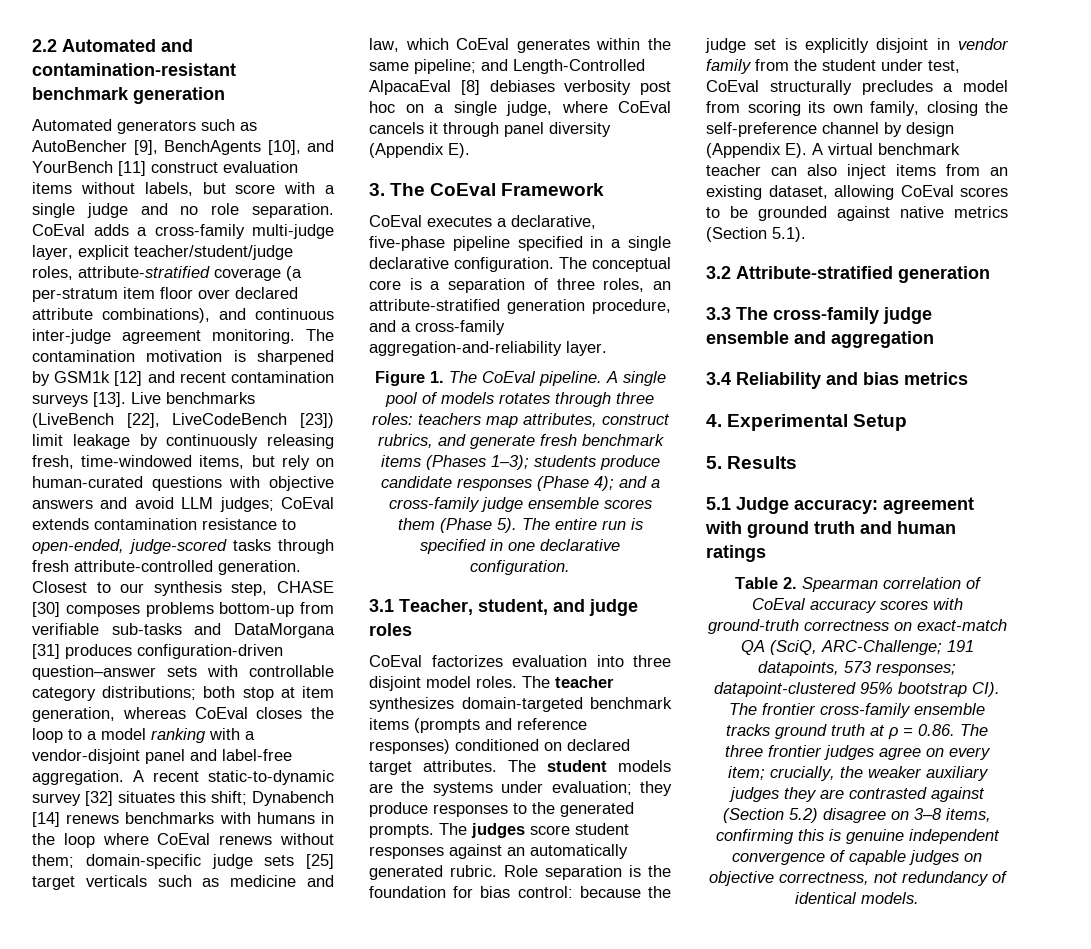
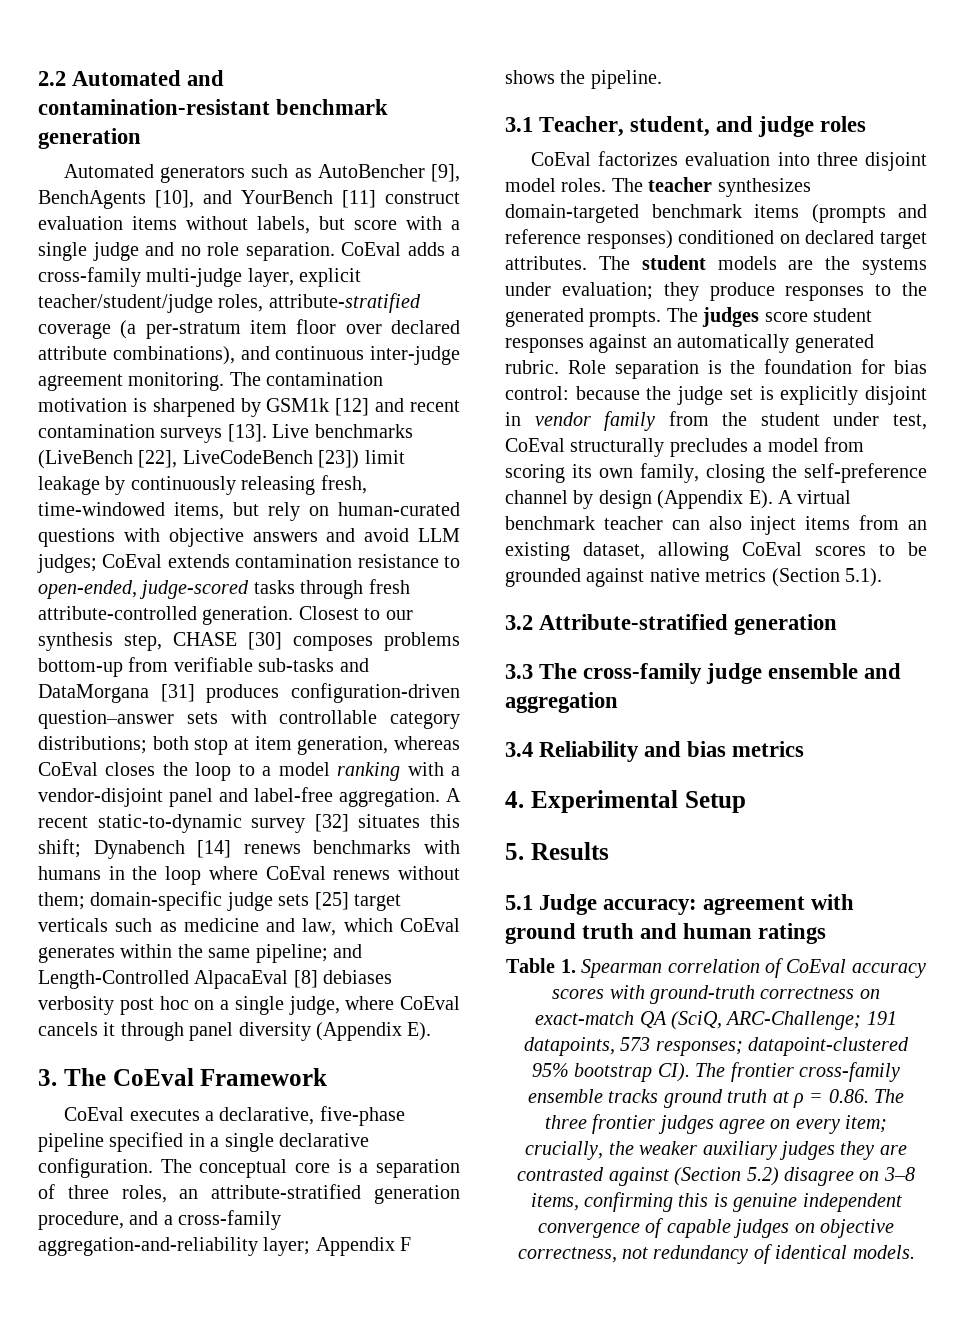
[566,341,607,356] [374,371,666,386] [385,392,654,407] [371,413,670,428] [377,434,664,449] [380,455,660,470] [380,476,660,491] [388,497,652,512] [397,518,643,533] [420,539,620,554] [470,560,570,575] layer. // Figure 1. The CoEval pipeline. A single pool of models rotates through three roles: teachers map attributes, construct rubrics, and generate fresh benchmark items (Phases 1–3); students produce candidate responses (Phase 4); and a cross-family judge ensemble scores them (Phase 5). The entire run is specified in one declarative configuration. -> [263,1237,412,1256] [505,70,662,89] layer; Appendix F shows the pipeline.
[782,577,797,589] 2. -> [560,959,576,973] 1.

